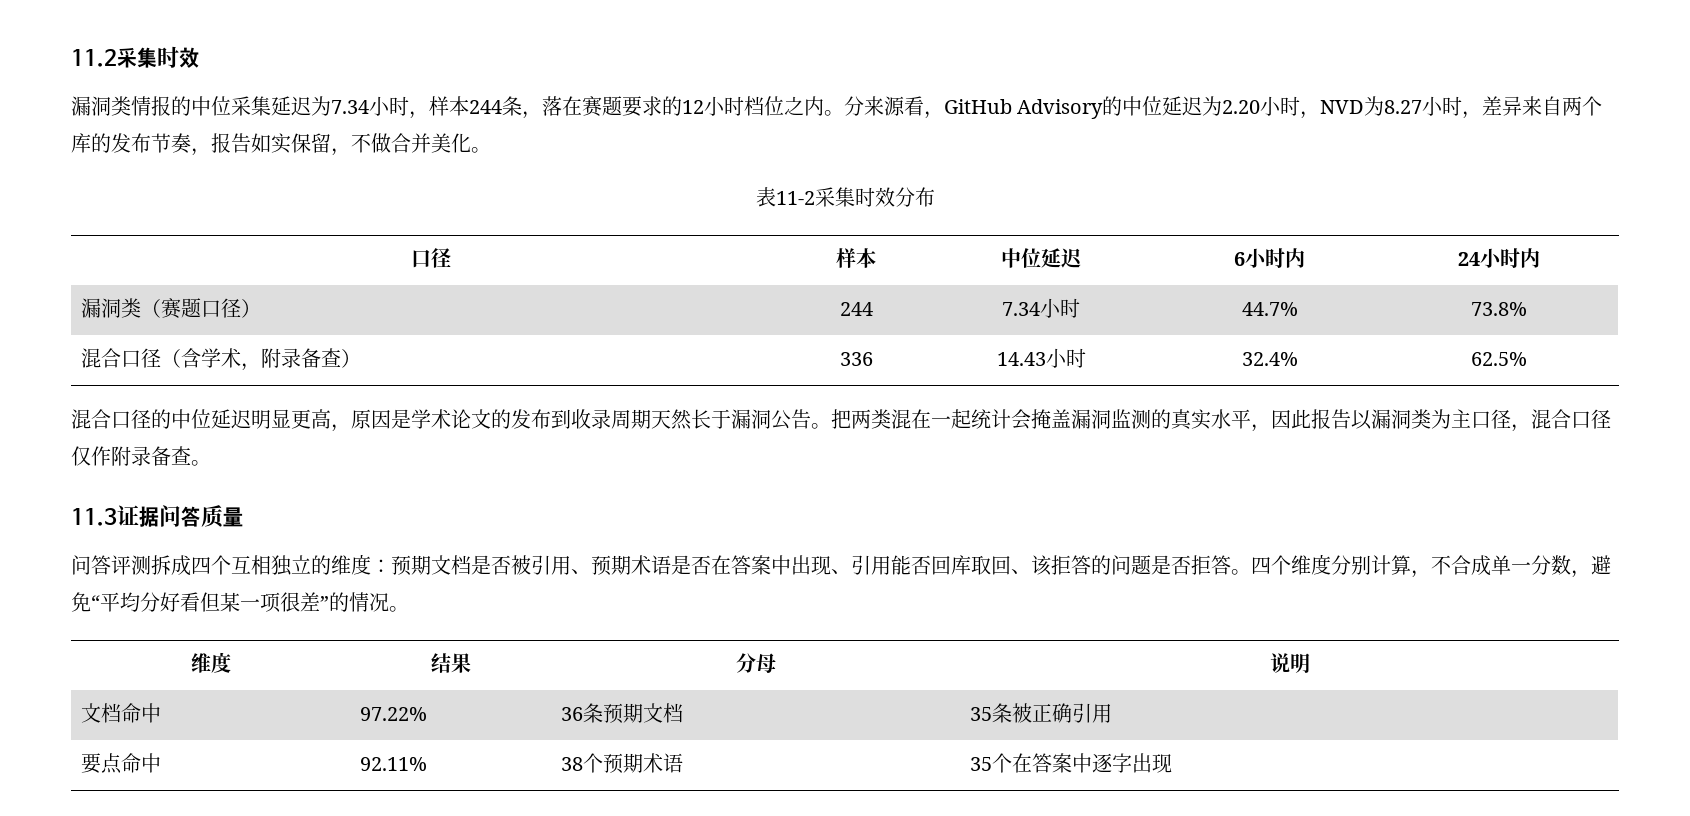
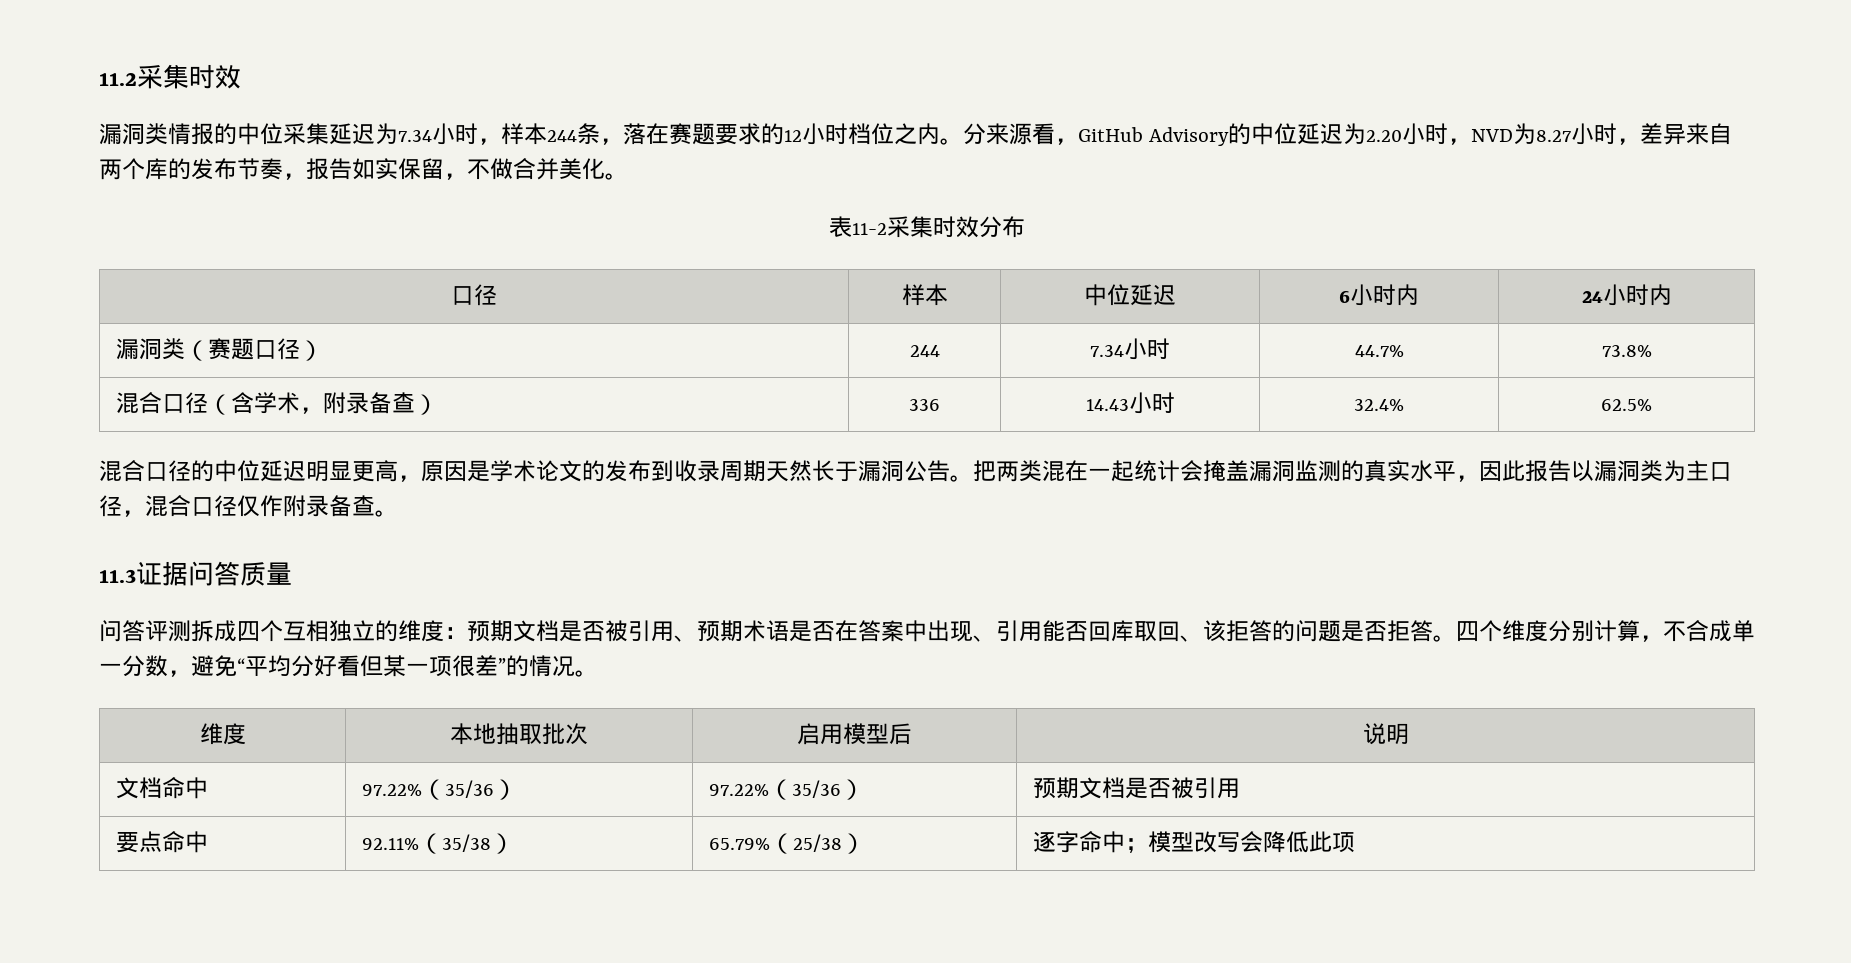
[431,653,471,673] [736,653,776,673] 结果 | 分母 -> [450,723,588,745] [797,723,912,745] 本地抽取批次 | 启用模型后
[560,703,683,724] [969,703,1072,723] | 36条预期文档 | 35条被正确 -> [422,779,518,800] [709,779,865,800] [1033,777,1195,799] （35/36） | 97.22%（35/36） | 预期文档是否被
[560,753,683,774] [969,753,1172,773] | 38个预期术语 | 35个在答案中逐字出现 -> [419,833,515,854] [709,833,866,854] [1033,831,1356,853] （35/38） | 65.79%（25/38） | 逐字命中；模型改写会降低此项

